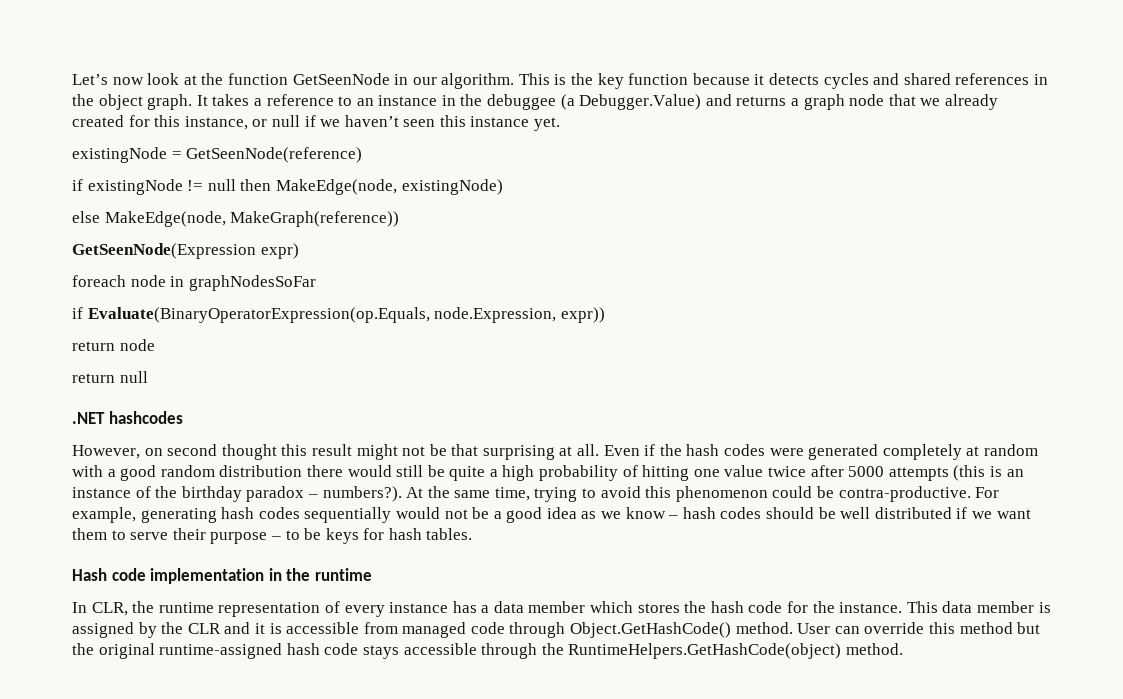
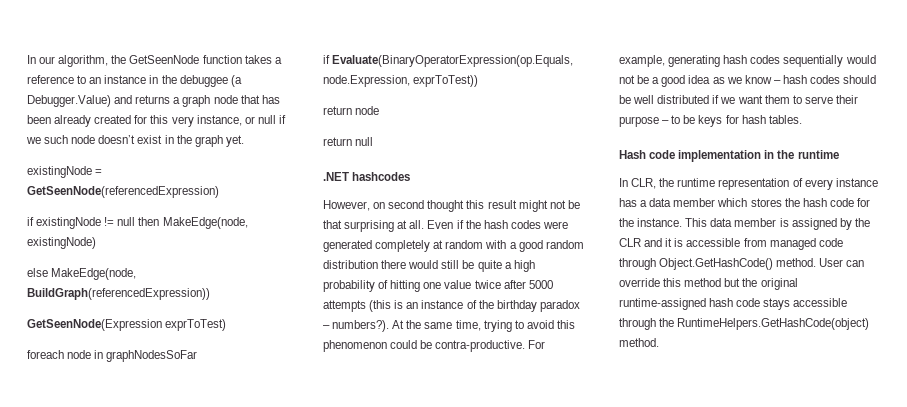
[72,73,1048,89] [72,94,208,110] Let’s now look at the function GetSeenNode in our algorithm. This is the key function because it detects cycles and shared references in the object graph. It -> [27,55,242,67] In our algorithm, the GetSeenNode function
[920,98,941,106] we -> [261,95,280,104] [27,115,51,124] has been
(181, 121) none -> [171,116,194,127] very
[344,115,530,127] haven’t seen this instance -> [44,135,223,147] such node doesn’t exist in the graph
[186,147,363,163] GetSeenNode(reference) -> [27,186,219,198] GetSeenNode(referencedExpression)
[230,211,400,227] MakeGraph(reference)) -> [27,288,210,300] BuildGraph(referencedExpression))
[260,243,299,259] expr) -> [165,319,227,331] exprToTest)
[560,307,605,323] expr)) -> [413,75,479,87] exprToTest))

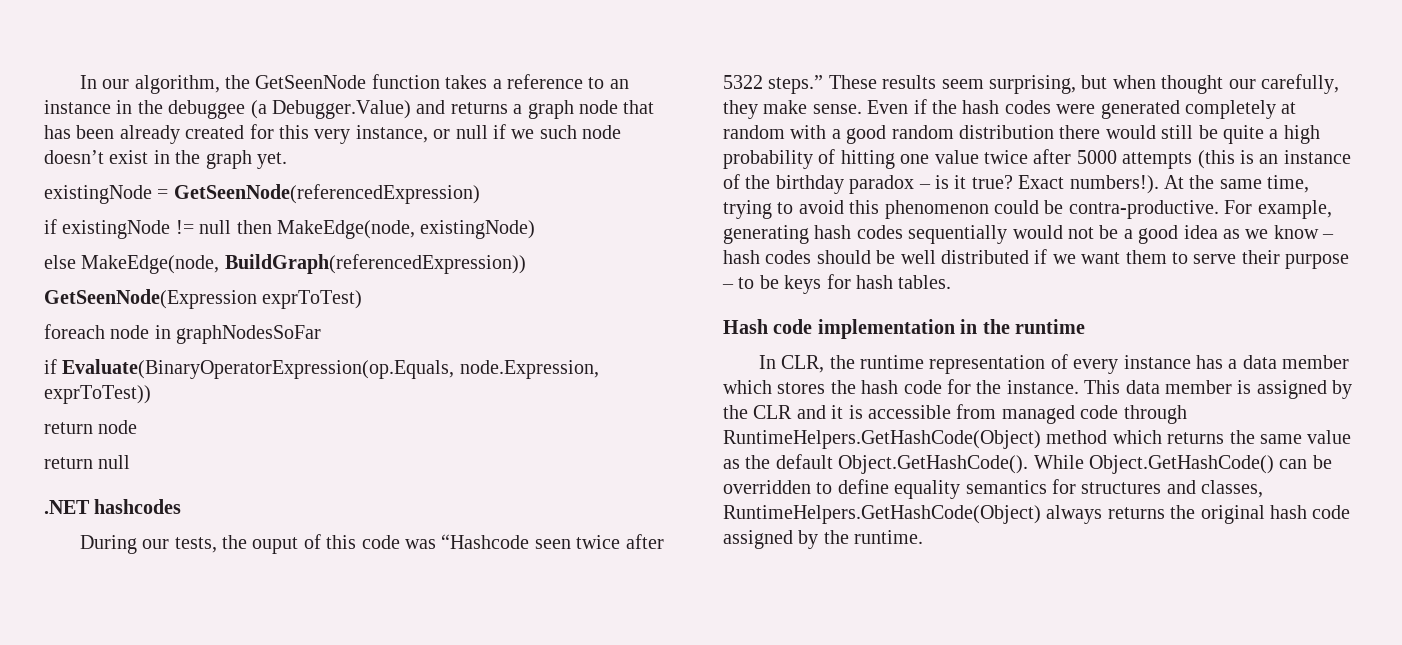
[323,200,580,212] [323,220,425,232] However, on second thought this result might not be that surprising at all. -> [79,534,664,554] [723,74,1339,94] [723,100,862,119] During our tests, the ouput of this code was “Hashcode seen twice after 5322 steps.” These results seem surprising, but when thought our carefully, they make sense.
[332,320,390,332] numbers?). -> [935,175,1159,194] is it true? Exact numbers!).
[659,258,865,270] [619,278,741,287] Object.GetHashCode() method. User can override this method but -> [723,430,1352,449] [723,454,1332,474] [723,479,1264,499] [723,505,1165,524] RuntimeHelpers.GetHashCode(Object) method which returns the same value as the default Object.GetHashCode(). While Object.GetHashCode() can be overridden to define equality semantics for structures and classes, RuntimeHelpers.GetHashCode(Object) always returns
[619,298,848,310] [619,318,870,330] [619,338,659,347] runtime-assigned hash code stays accessible through the RuntimeHelpers.GetHashCode(object) method. -> [1270,505,1351,519] [723,530,924,549] hash code assigned by the runtime.

